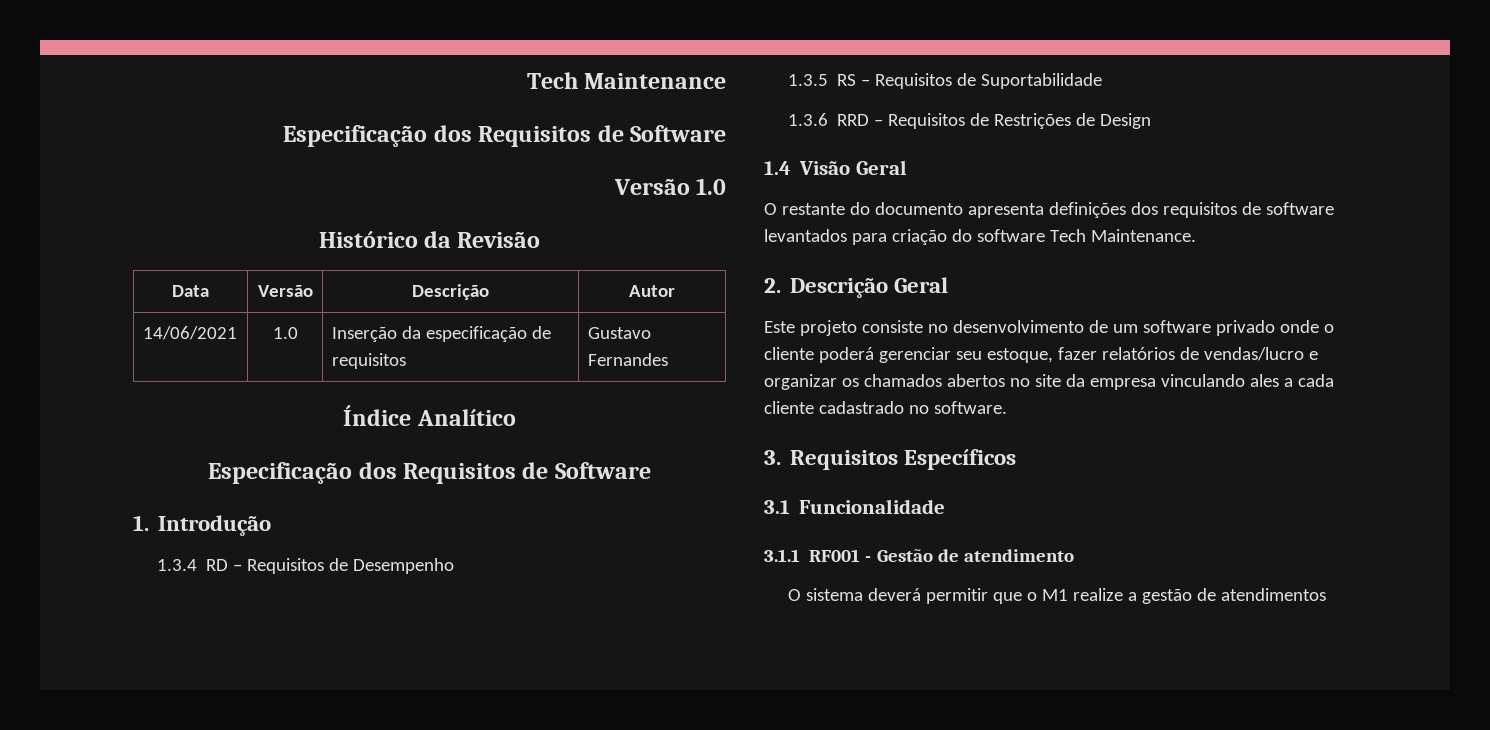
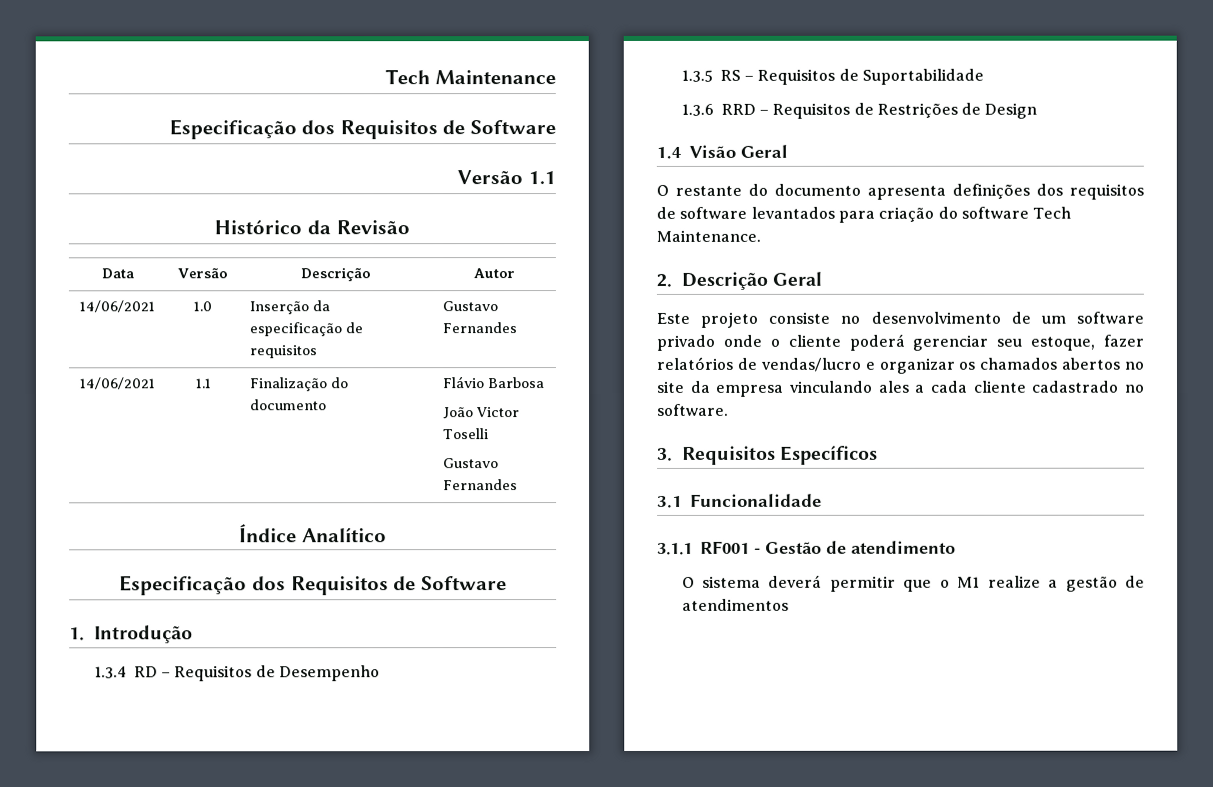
[696,178,726,195] 1.0 -> [528,171,556,185] 1.1
(668, 359) none -> [78,377,155,390] [194,378,211,389] [248,377,348,392] [249,399,327,411] [441,376,544,389] [442,407,520,420] [442,428,489,440] [442,458,499,469] [442,479,518,491] // 14/06/2021 | 1.1 | Finalização do documento | Flávio Barbosa // João Victor Toselli // Gustavo Fernandes

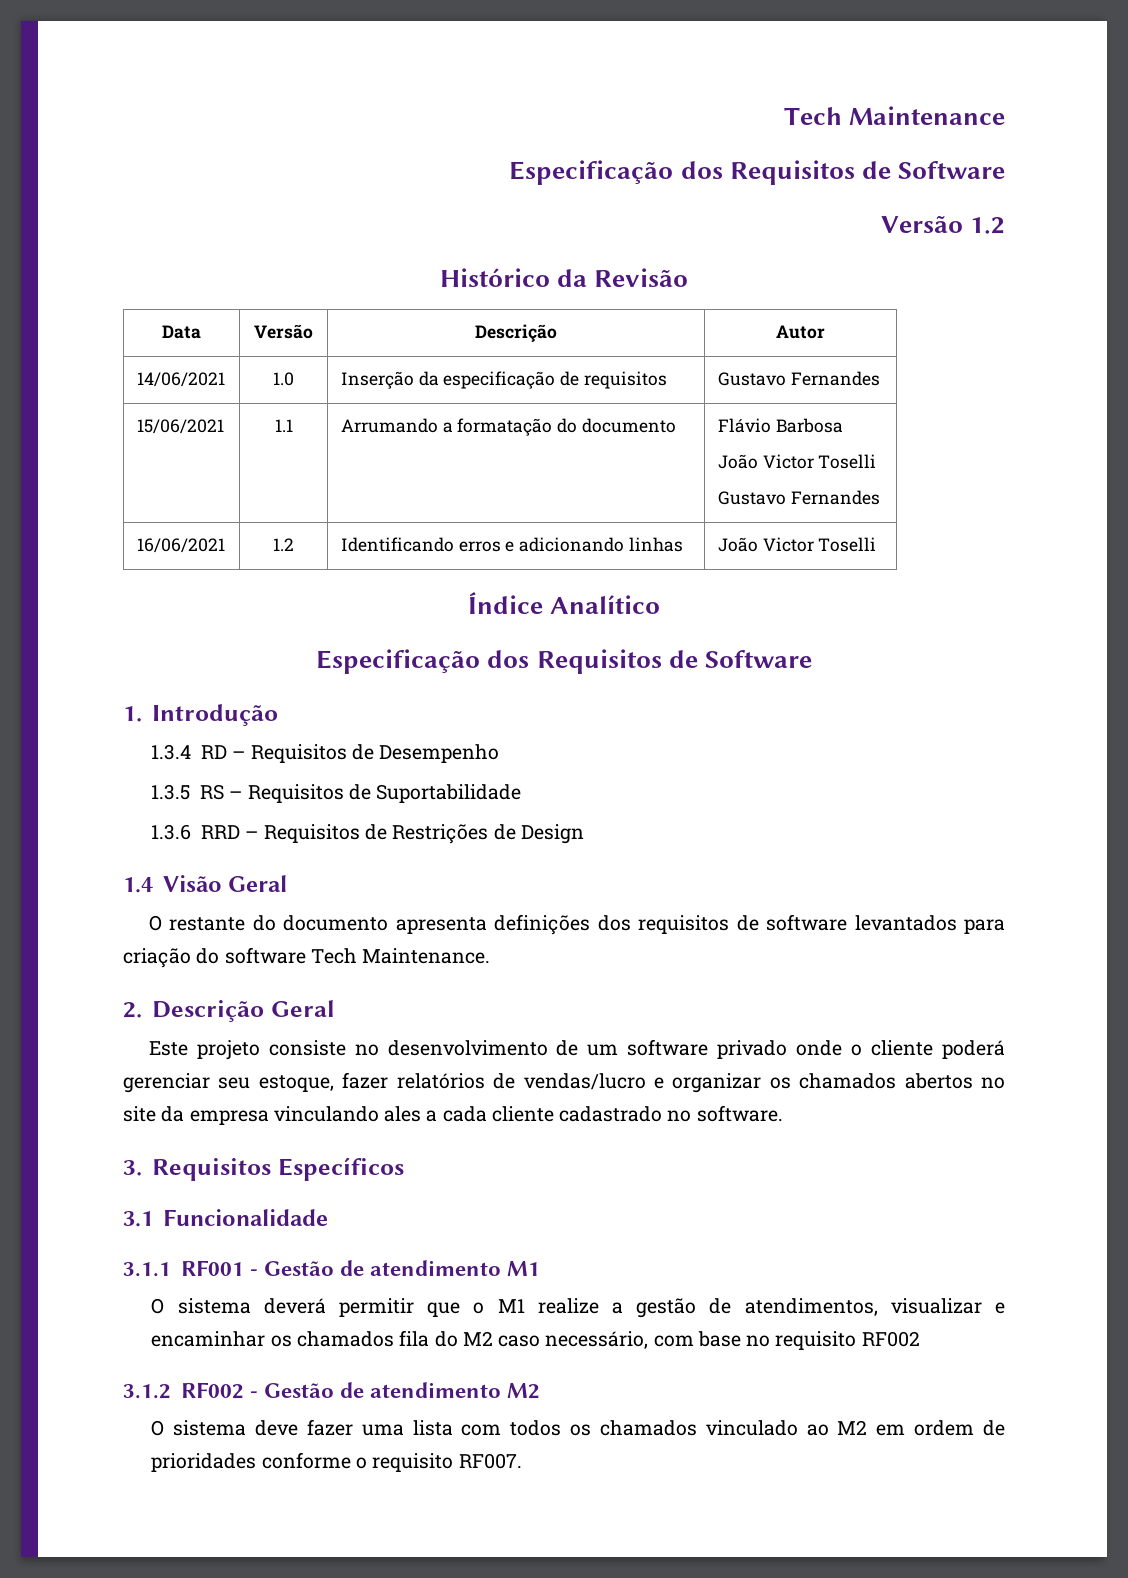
[528,171,556,185] 1.1 -> [970,217,1005,234] 1.2
[78,377,155,390] 14/06/2021 -> [136,419,224,434] 15/06/2021
[248,377,327,392] Finalização -> [340,418,553,436] Arrumando a formatação
(518, 485) none -> [136,538,225,553] [273,538,294,551] [340,537,683,552] [717,537,877,552] // 16/06/2021 | 1.2 | Identificando erros e adicionando linhas | João Victor Toselli
(956, 547) none -> [507,1261,541,1276] M1
[681,598,789,611] atendimentos -> [744,1298,1005,1316] [151,1330,920,1350] [123,1382,541,1399] [151,1419,1005,1436] [151,1452,522,1472] atendimentos, visualizar e encaminhar os chamados fila do M2 caso necessário, com base no requisito RF002 // 3.1.2 RF002 - Gestão de atendimento M2 // O sistema deve fazer uma lista com todos os chamados vinculado ao M2 em ordem de prioridades conforme o requisito RF007.

